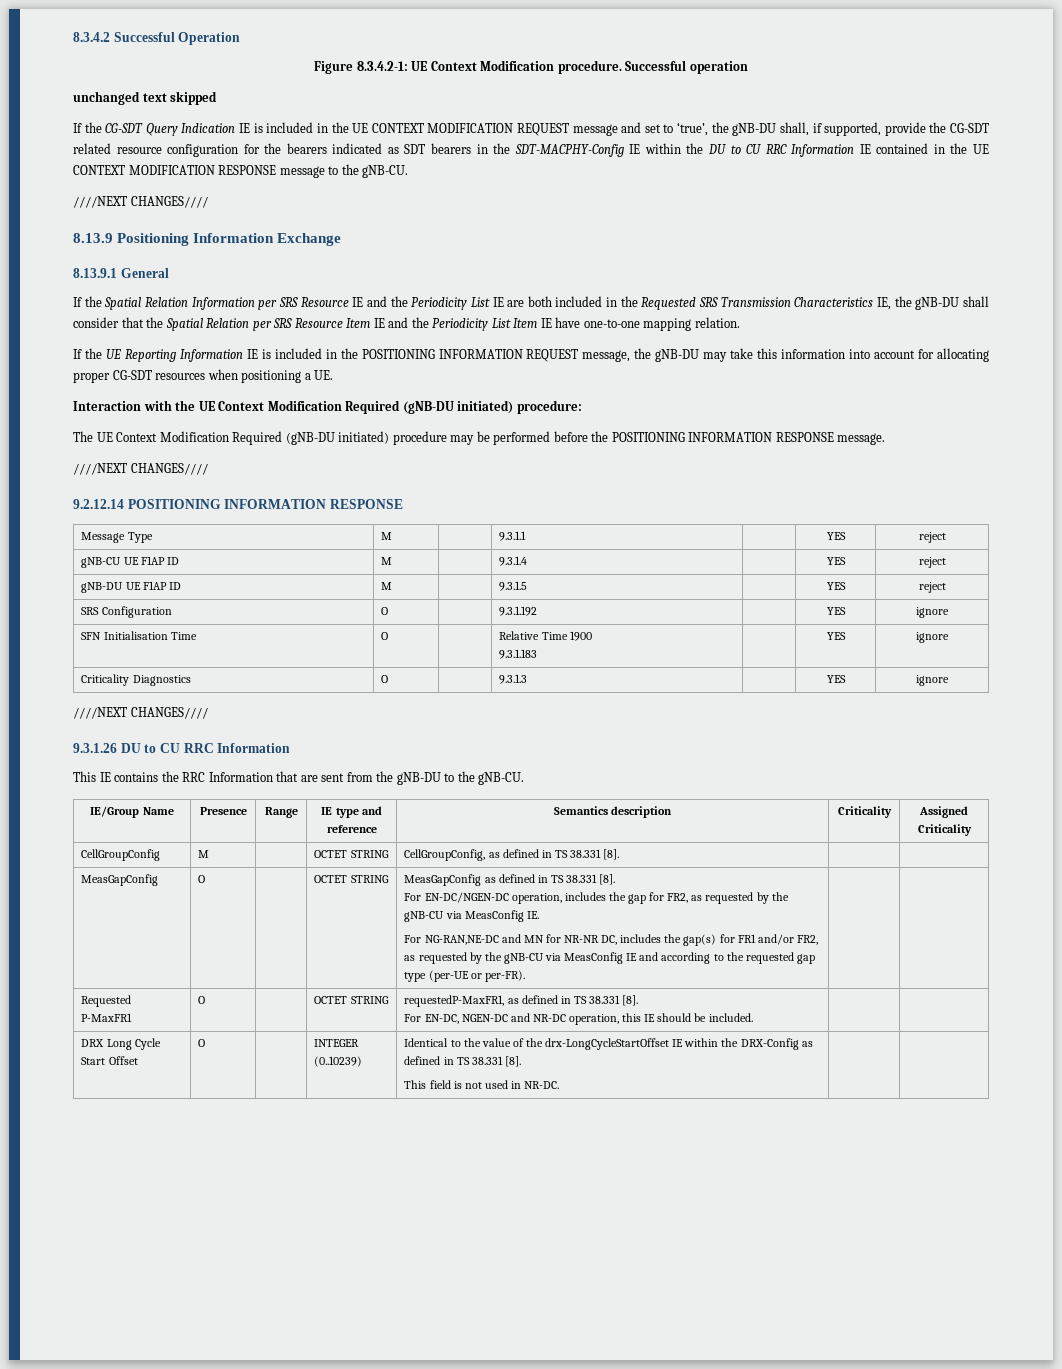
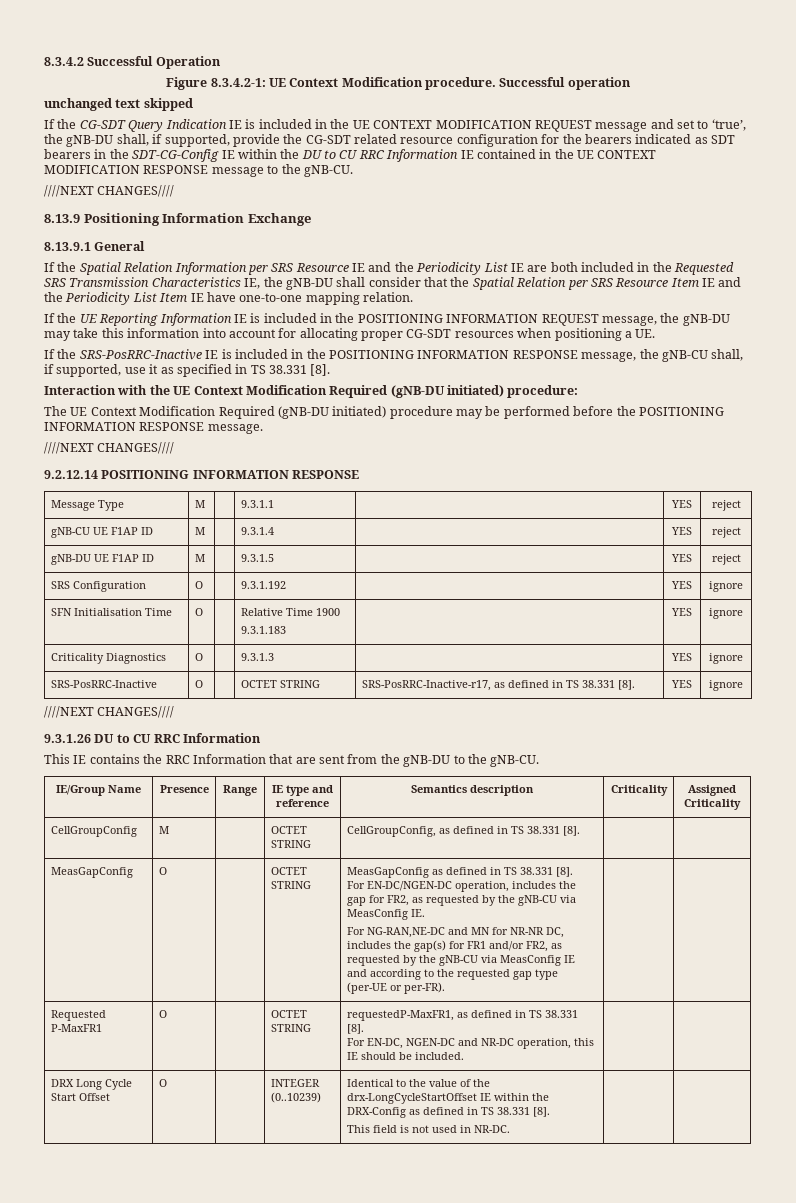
[514,144,624,157] SDT-MACPHY-Config -> [132,149,220,162] SDT-CG-Config
(334, 375) none -> [44,349,744,362] [44,364,331,377] // If the SRS-PosRRC-Inactive IE is included in the POSITIONING INFORMATION RESPONSE message, the gNB-CU shall, if supported, use it as specified in TS 38.331 [8].
(949, 680) none -> [50,680,157,688] [194,680,203,688] [240,680,320,688] [361,680,635,691] [671,680,692,688] [709,680,743,691] // SRS-PosRRC-Inactive | O | | OCTET STRING | SRS-PosRRC-Inactive-r17, as defined in TS 38.331 [8]. | YES | ignore

